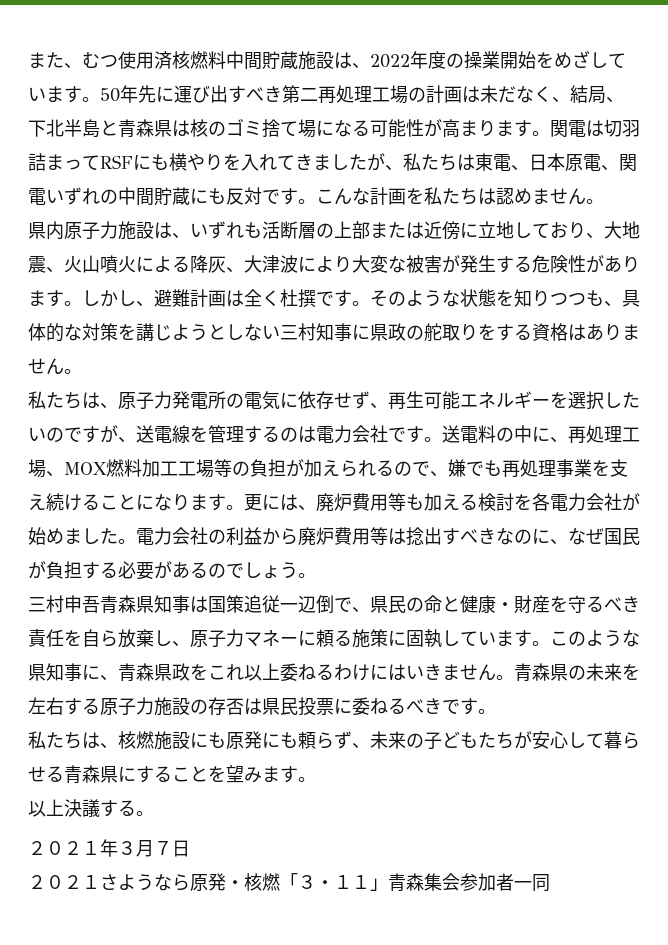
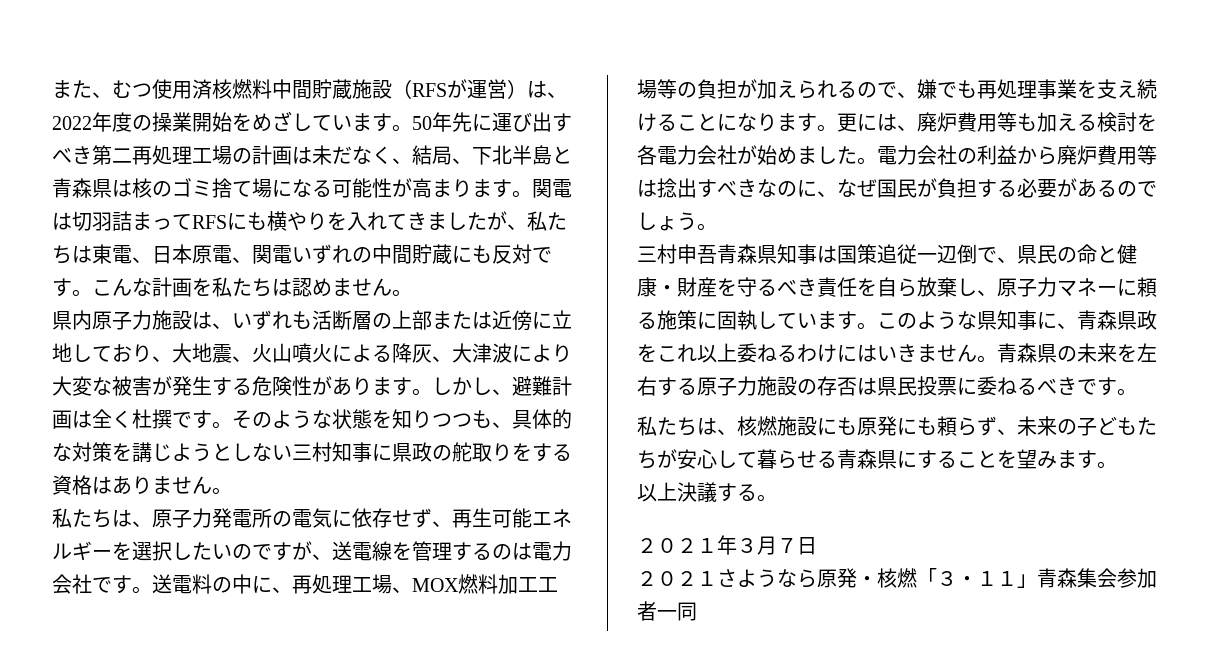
(334, 60) none -> [392,79,527,99] （RFSが運営）
[100,155,133,169] RSF -> [192,215,227,229] RFS

